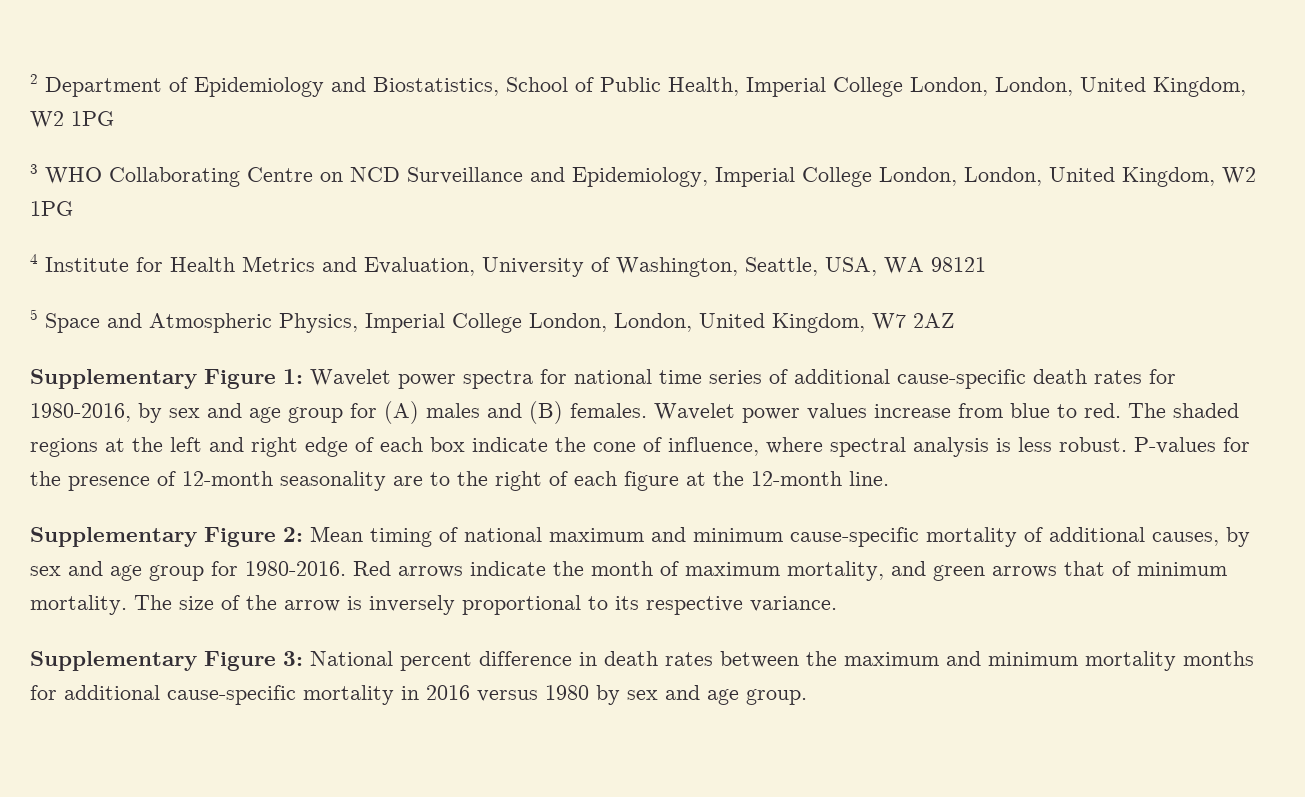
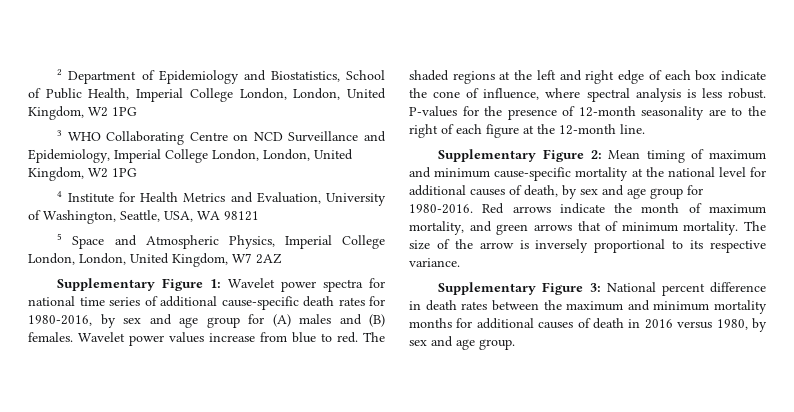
[464,527,542,542] national -> (705, 154) none
[1024,527,1219,546] of additional causes, -> [631,167,766,177] [409,185,558,197] at the national level for additional causes of death,
[167,685,394,705] cause-specific mortality -> [538,318,624,329] causes of death
[545,685,589,700] 1980 -> [716,319,748,330] 1980,

